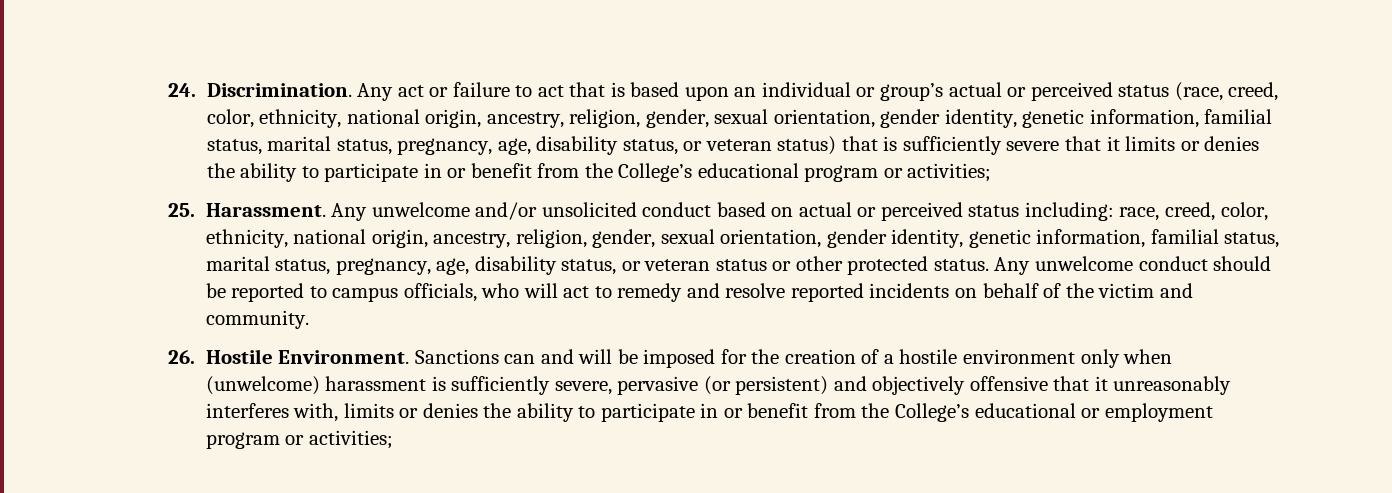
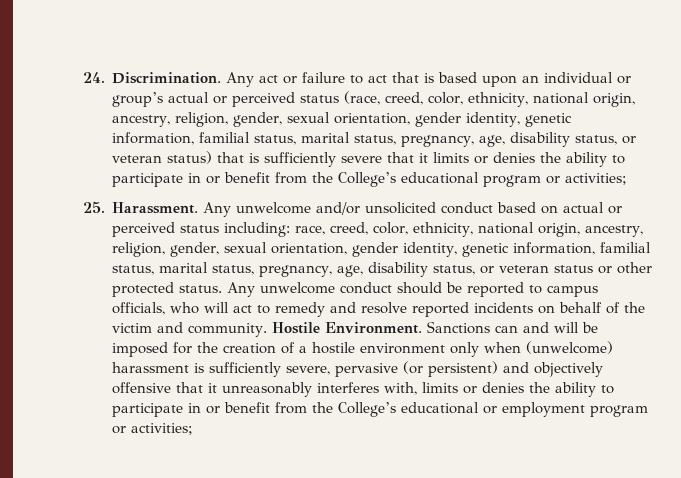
[168,350,196,364] // 26. -> (268, 330) none

